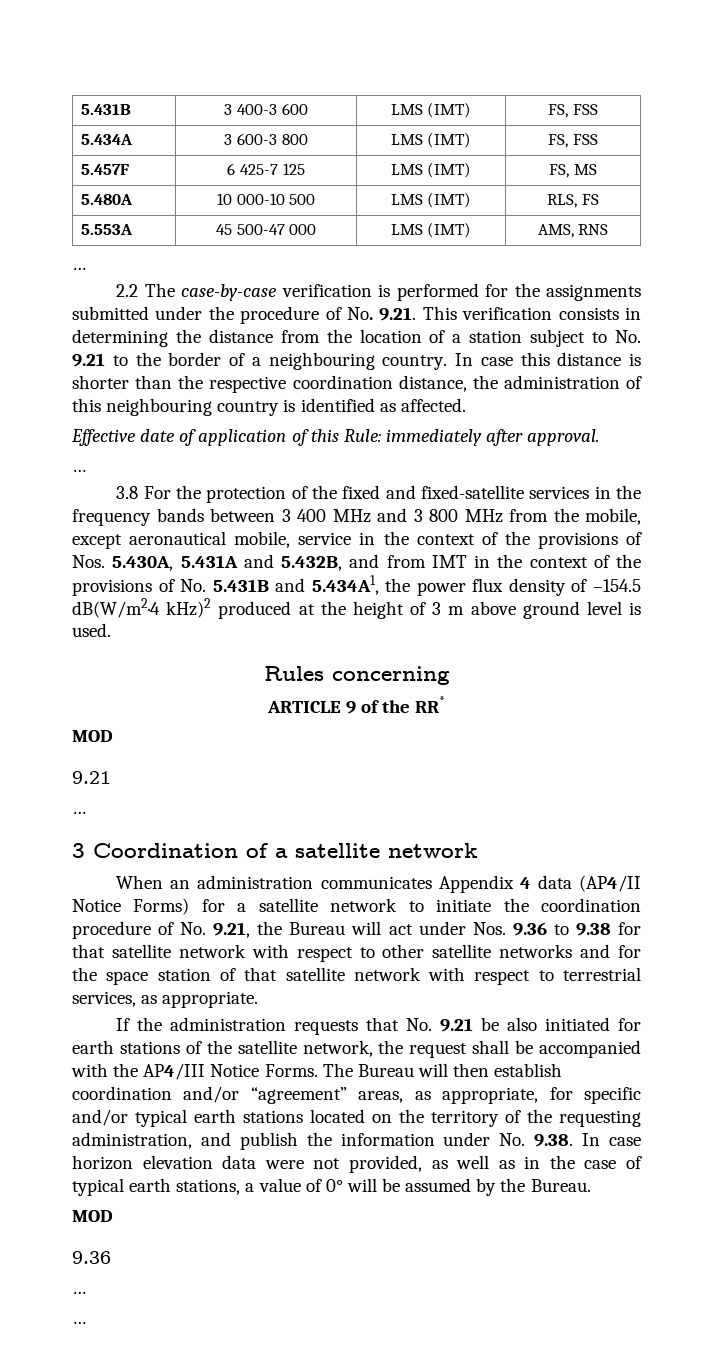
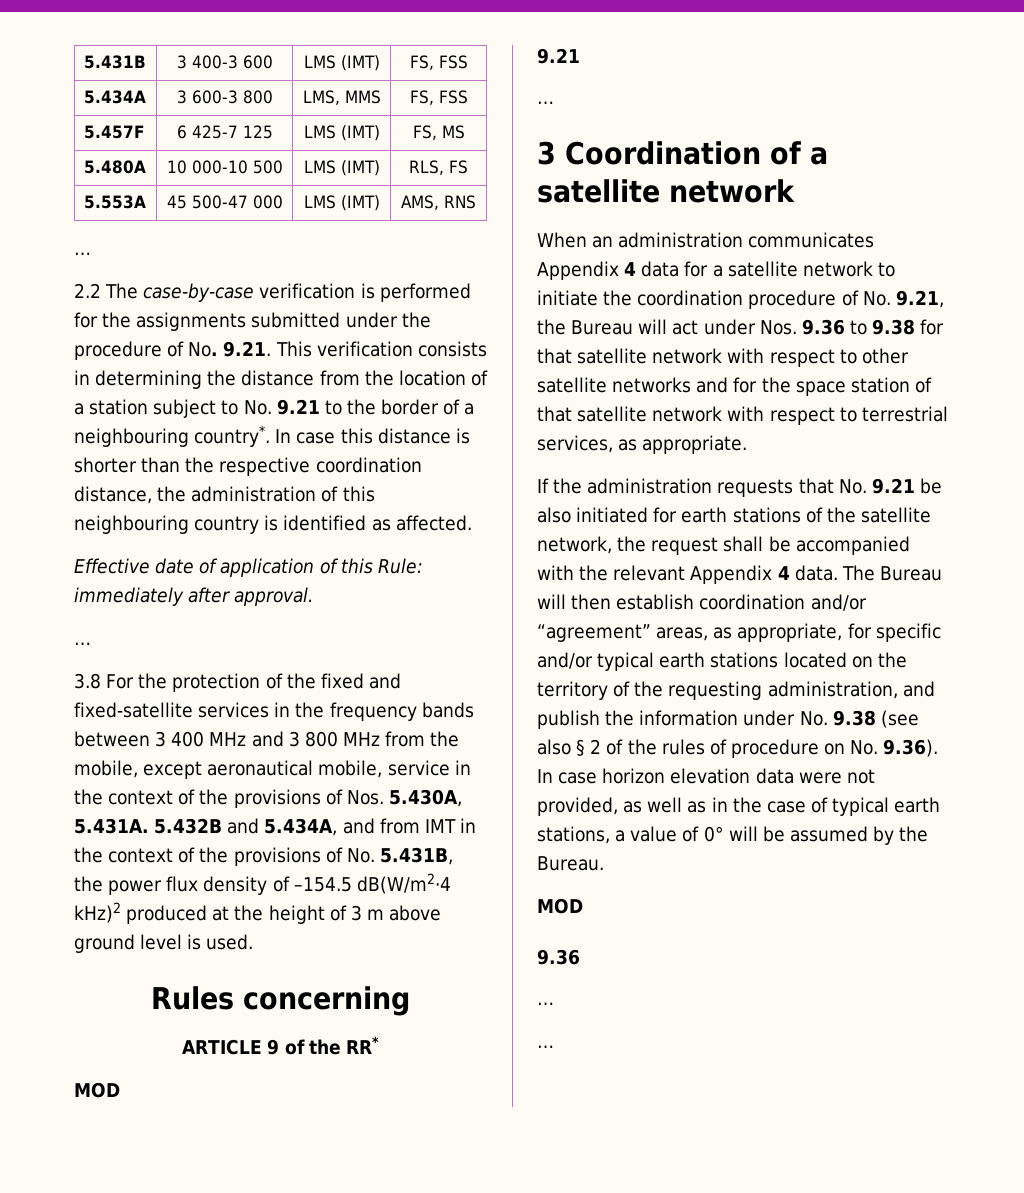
[390,132,472,148] LMS (IMT) -> [302,90,381,105] LMS, MMS
[382,355,448,370] country. -> [194,425,271,447] country*.
[180,554,342,571] 5.431A and 5.432B, -> [74,818,338,836] 5.431A. 5.432B and 5.434A,
[212,575,379,595] 5.431B and 5.434A1, -> [379,847,453,865] 5.431B,
[579,875,641,892] [72,898,190,915] (AP4/II Notice Forms) -> (680, 269) none
[143,1063,318,1080] AP4/III Notice Forms. -> [613,565,838,584] relevant Appendix 4 data.
[534,1134,574,1147] 9.38. -> [832,710,919,728] [537,739,939,758] 9.38 (see also § 2 of the rules of procedure on No. 9.36).

